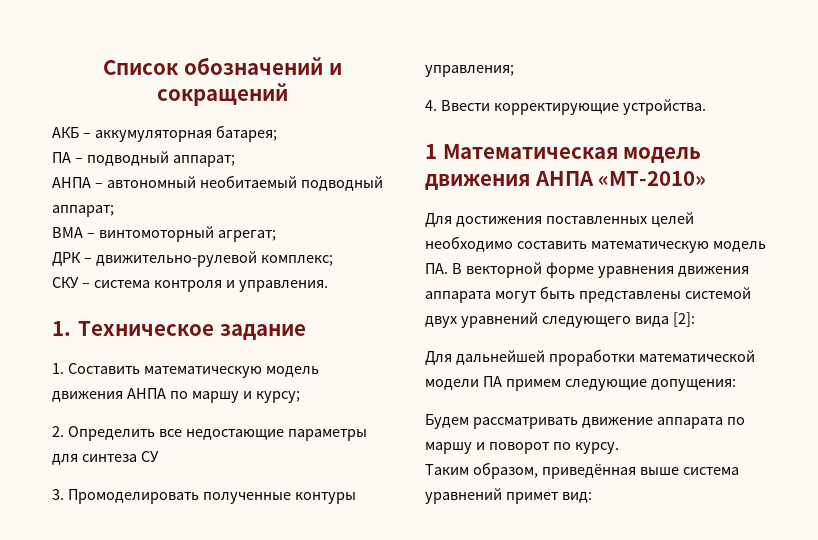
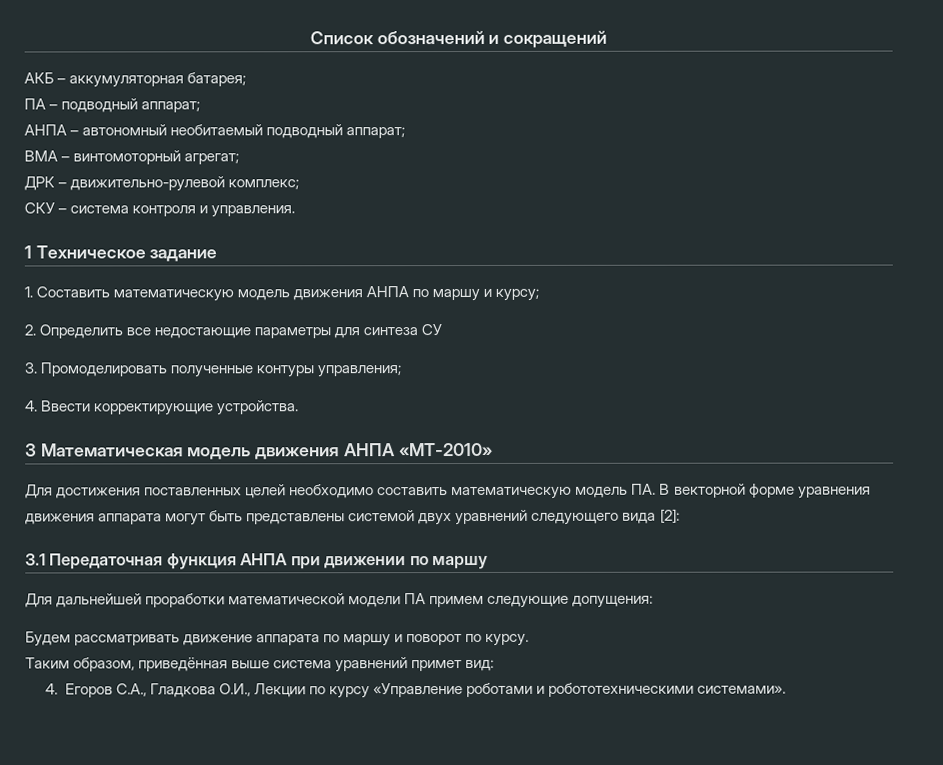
[52,321,71,336] 1. -> [24,245,32,259] 1
[425,144,437,159] 1 -> [25,443,37,457] 3
(695, 319) none -> [25,553,489,570] // 3.1 Передаточная функция АНПА при движении по маршу
(592, 497) none -> [44,682,787,699] // 4. Егоров С.А., Гладкова О.И., Лекции по курсу «Управление роботами и робототехническими системами».

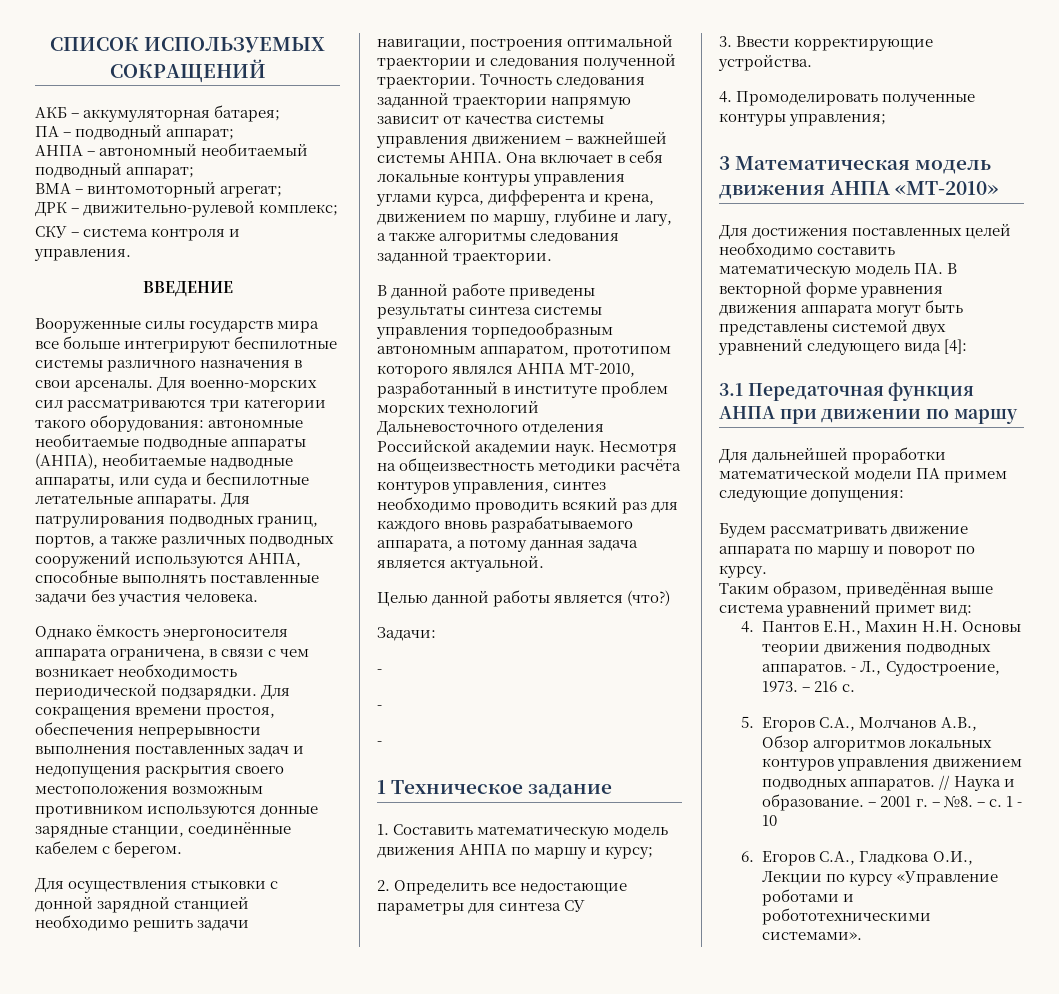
[309,30,608,48] Список обозначений и сокращений -> [49,37,326,53] [109,59,266,83] СПИСОК ИСПОЛЬЗУЕМЫХ СОКРАЩЕНИЙ
(296, 211) none -> [142,281,233,297] [35,318,320,333] [35,336,338,353] [35,360,303,372] [35,377,318,392] [35,399,327,412] [35,415,304,432] [35,434,307,451] [35,453,294,469] [35,472,310,489] [35,493,251,508] [35,516,319,528] [35,535,335,548] [35,551,302,568] [35,570,320,583] [35,589,259,606] [35,625,289,641] [35,649,310,661] [35,664,238,680] [35,683,291,700] [35,706,276,719] [35,722,262,739] [35,746,305,757] [35,765,285,778] [35,785,264,794] [35,805,319,818] [35,822,292,838] [35,841,183,858] [35,878,279,893] [35,896,250,913] [35,915,250,932] [377,34,674,51] [377,53,677,70] [377,74,646,89] [377,92,632,109] [377,115,605,124] [376,131,668,148] [377,150,664,163] [377,173,626,186] [376,190,655,206] [377,209,673,226] [377,232,620,245] [377,248,553,265] [377,283,596,300] [377,307,603,319] [376,322,614,339] [377,346,672,358] [377,363,636,378] [377,381,669,398] [377,400,540,417] [377,421,605,436] [377,439,678,456] [377,458,682,475] [377,481,607,494] [377,497,679,514] [377,516,634,533] [377,540,639,552] [377,555,545,572] [377,590,671,607] [377,627,436,641] [377,669,382,674] [377,705,382,710] [377,741,382,746] // ВВЕДЕНИЕ // Вооруженные силы государств мира все больше интегрируют беспилотные системы различного назначения в свои арсеналы. Для военно-морских сил рассматриваются три категории такого оборудования: автономные необитаемые подводные аппараты (АНПА), необитаемые надводные аппараты, или суда и беспилотные летательные аппараты. Для патрулирования подводных границ, портов, а также различных подводных сооружений используются АНПА, способные выполнять поставленные задачи без участия человека. // Однако ёмкость энергоносителя аппарата ограничена, в связи с чем возникает необходимость периодической подзарядки. Для сокращения времени простоя, обеспечения непрерывности выполнения поставленных задач и недопущения раскрытия своего местоположения возможным противником используются донные зарядные станции, соединённые кабелем с берегом. // Для осуществления стыковки с донной зарядной станцией необходимо решить задачи навигации, построения оптимальной траектории и следования полученной траектории. Точность следования заданной траектории напрямую зависит от качества системы управления движением – важнейшей системы АНПА. Она включает в себя локальные контуры управления углами курса, дифферента и крена, движением по маршу, глубине и лагу, а также алгоритмы следования заданной траектории. // В данной работе приведены результаты синтеза системы управления торпедообразным автономным аппаратом, прототипом которого являлся АНПА МТ-2010, разработанный в институте проблем морских технологий Дальневосточного отделения Российской академии наук. Несмотря на общеизвестность методики расчёта контуров управления, синтез необходимо проводить всякий раз для каждого вновь разрабатываемого аппарата, а потому данная задача является актуальной. // Целью данной работы является (что?) // Задачи: // - // - // -
(37, 368) none -> [736,36,934,51] [718,54,812,71] [719,91,732,103] Ввести корректирующие устройства. // 4.
[25,400,300,416] // 4. Ввести корректирующие устройства. -> (887, 120) none
[659,508,680,524] [2]: -> [944,339,968,354] [4]:
(58, 689) none -> [762,621,1021,635] [762,643,992,656] [762,661,1000,676] [762,681,855,692] [740,716,977,732] [762,735,993,752] [762,758,1023,771] [762,775,1015,791] [762,794,1022,811] [762,815,778,826] [740,851,754,862] Пантов Е.Н., Махин Н.Н. Основы теории движения подводных аппаратов. - Л., Судостроение, 1973. – 216 с. // 5. Егоров С.А., Молчанов А.В., Обзор алгоритмов локальных контуров управления движением подводных аппаратов. // Наука и образование. – 2001 г. – №8. – с. 1 - 10 // 6.

